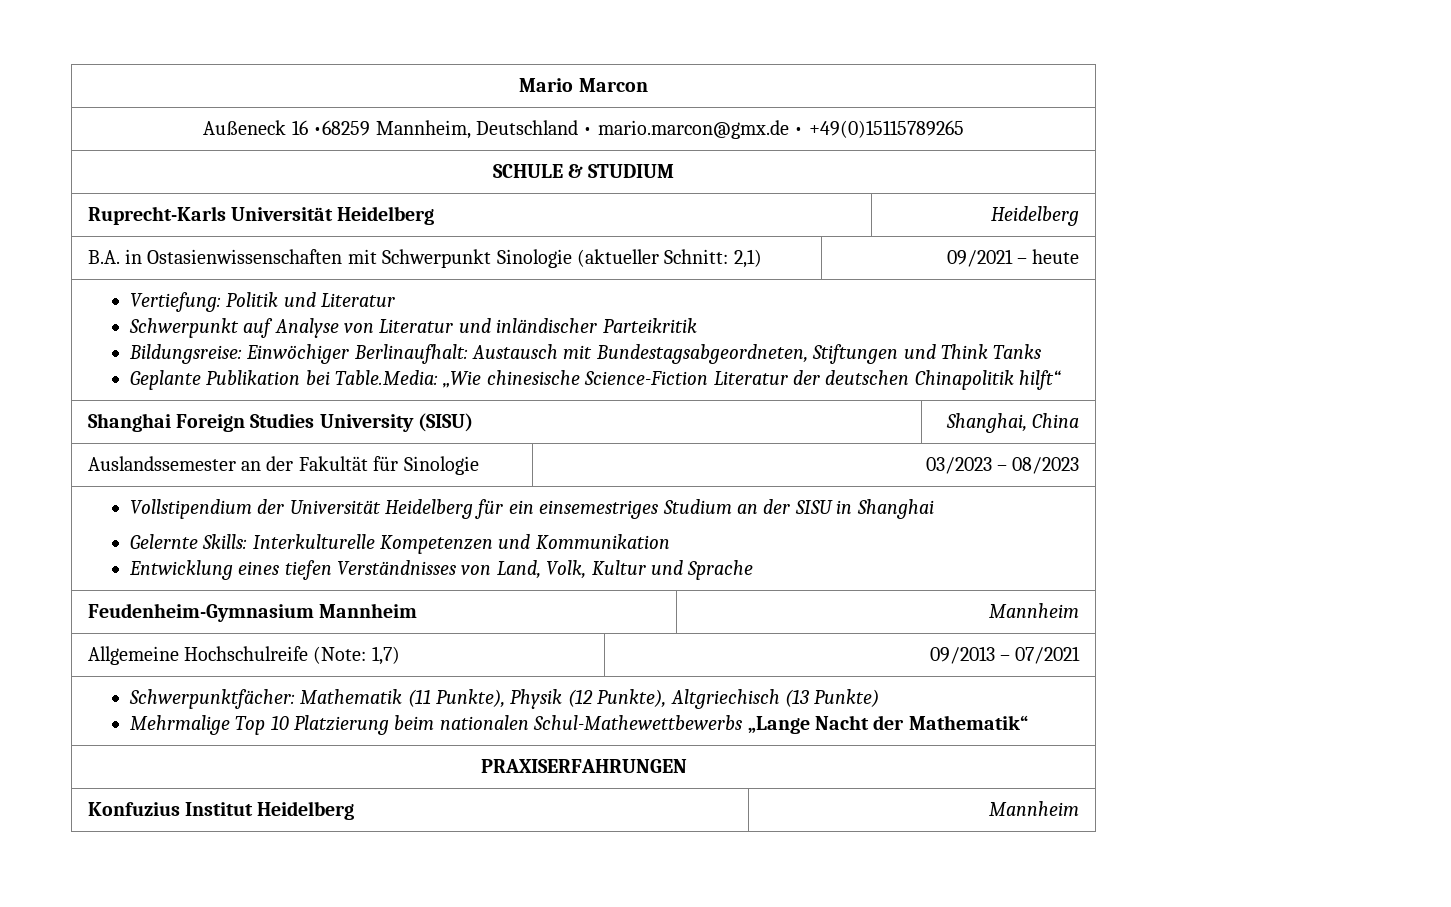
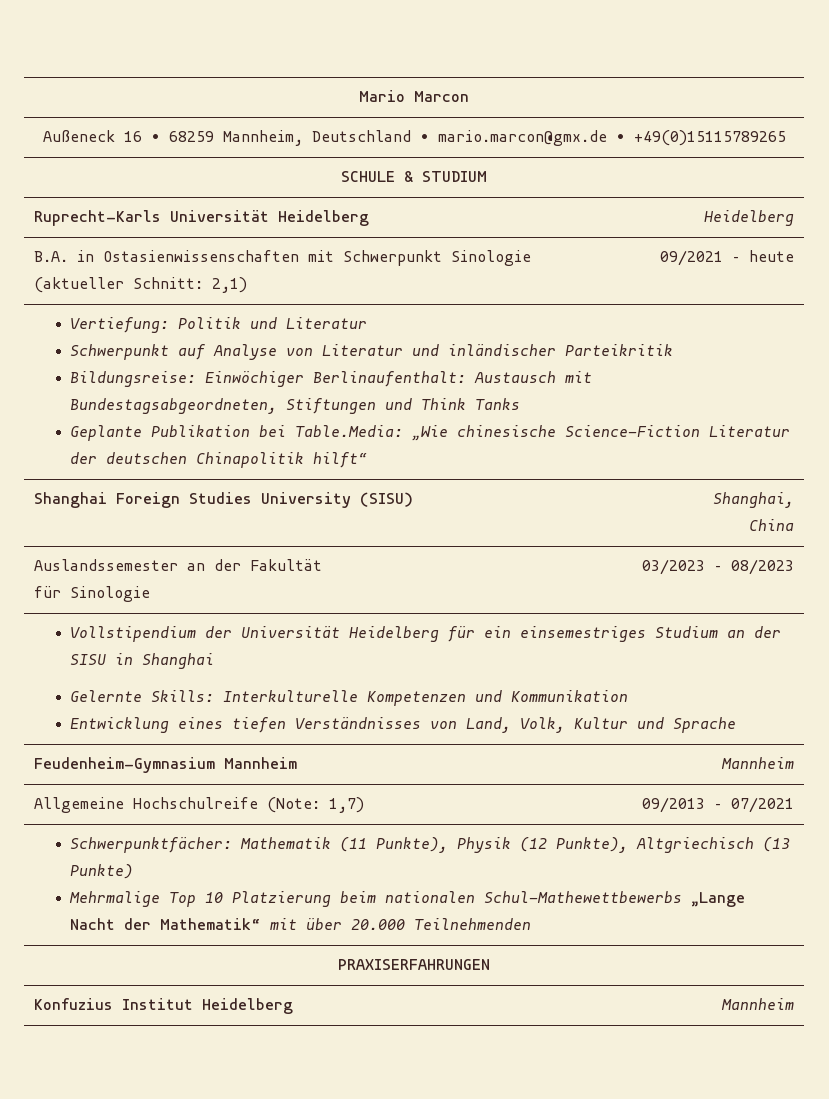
[313,120,371,136] •68259 -> [150,131,214,142] • 68259
[353,344,468,364] Berlinaufhalt: -> [313,371,467,387] Berlinaufenthalt:
(1028, 722) none -> [270,918,532,930] mit über 20.000 Teilnehmenden

